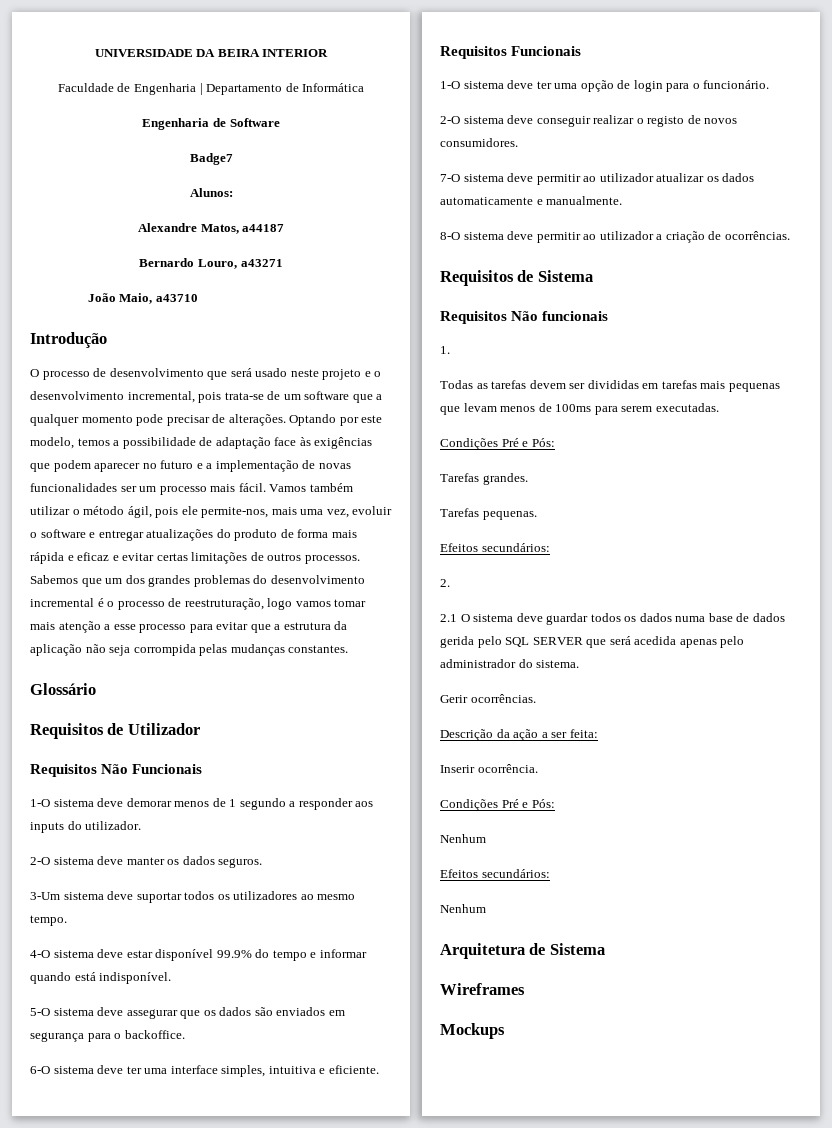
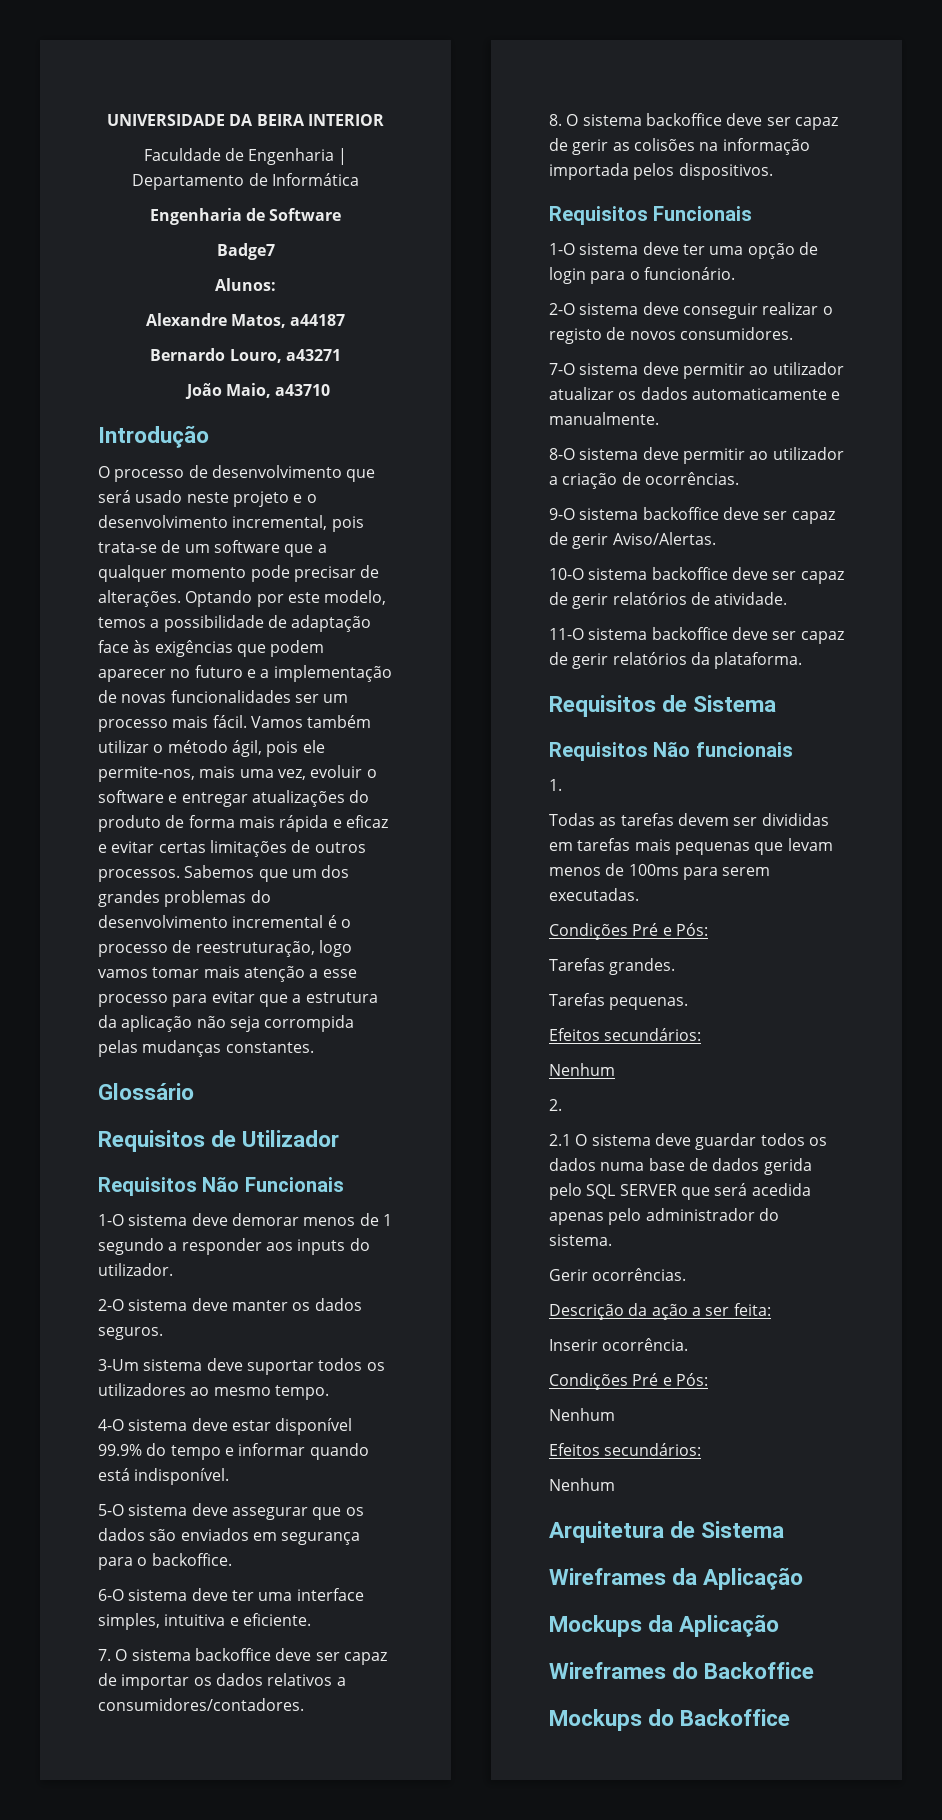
(379, 1069) none -> [98,1648,387,1665] [98,1673,346,1690] [98,1698,304,1711] [549,113,838,130] [549,138,810,155] [549,163,773,180] // 7. O sistema backoffice deve ser capaz de importar os dados relativos a consumidores/contadores. // 8. O sistema backoffice deve ser capaz de gerir as colisões na informação importada pelos dispositivos.
(790, 235) none -> [549,507,835,524] [549,532,716,549] [549,567,844,584] [549,592,788,609] [549,627,844,644] [549,652,803,669] // 9-O sistema backoffice deve ser capaz de gerir Aviso/Alertas. // 10-O sistema backoffice deve ser capaz de gerir relatórios de atividade. // 11-O sistema backoffice deve ser capaz de gerir relatórios da plataforma.
(550, 547) none -> [549,1063,615,1076] // Nenhum
[440,1023,505,1039] // Mockups -> [672,1567,804,1590] [549,1614,780,1637] [549,1662,815,1679] [549,1709,791,1731] da Aplicação // Mockups da Aplicação // Wireframes do Backoffice // Mockups do Backoffice

